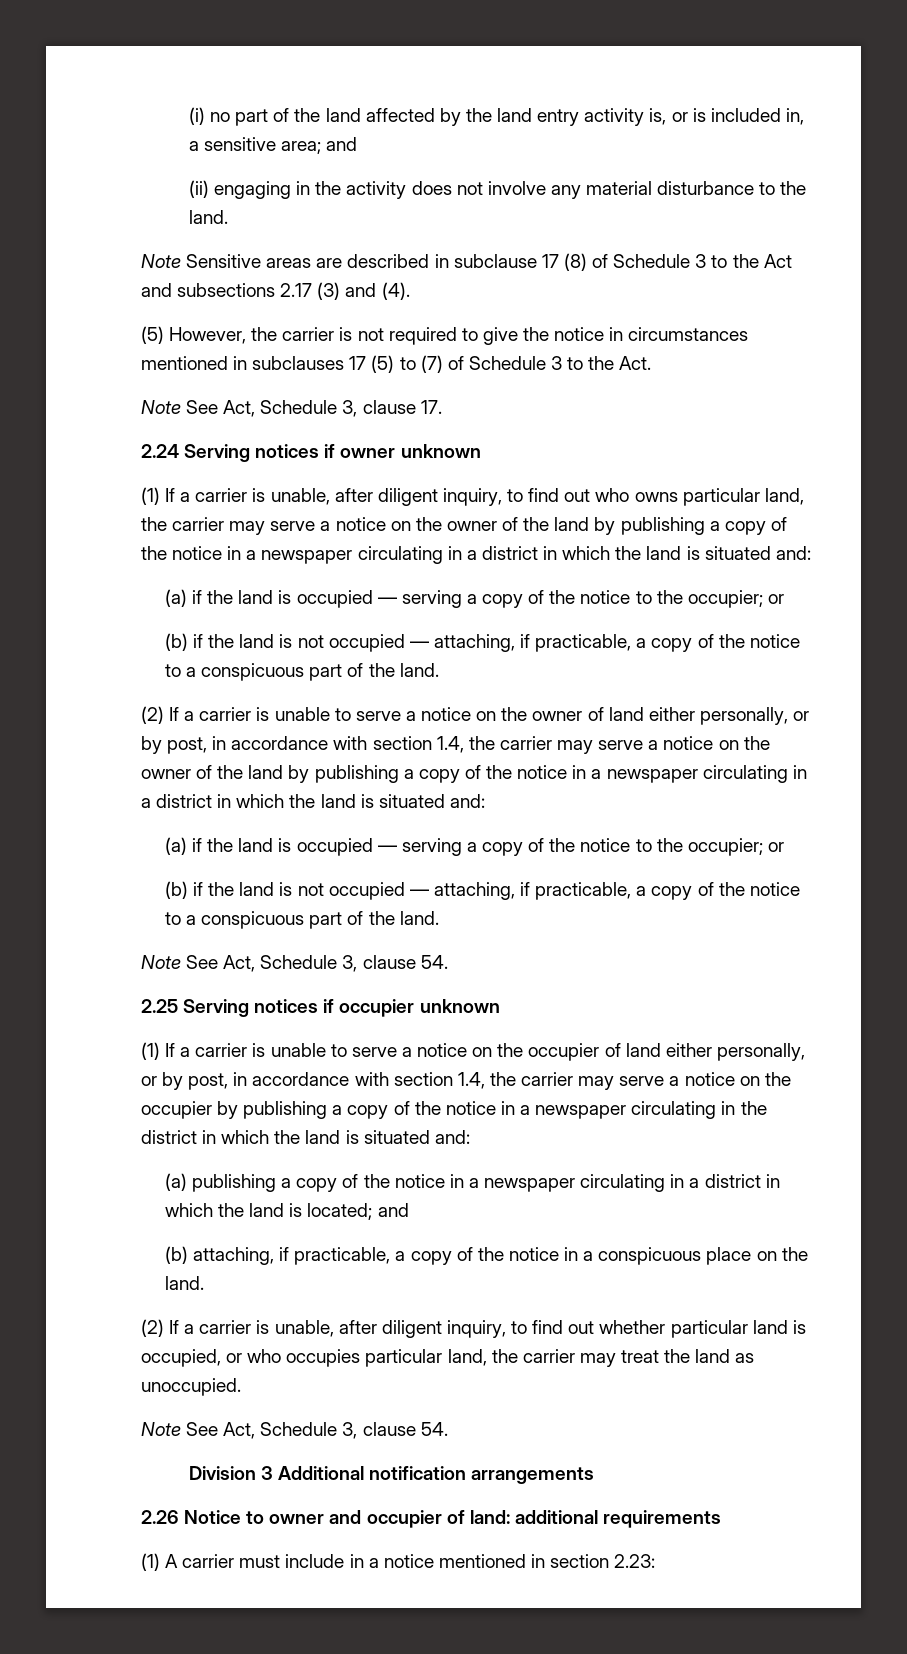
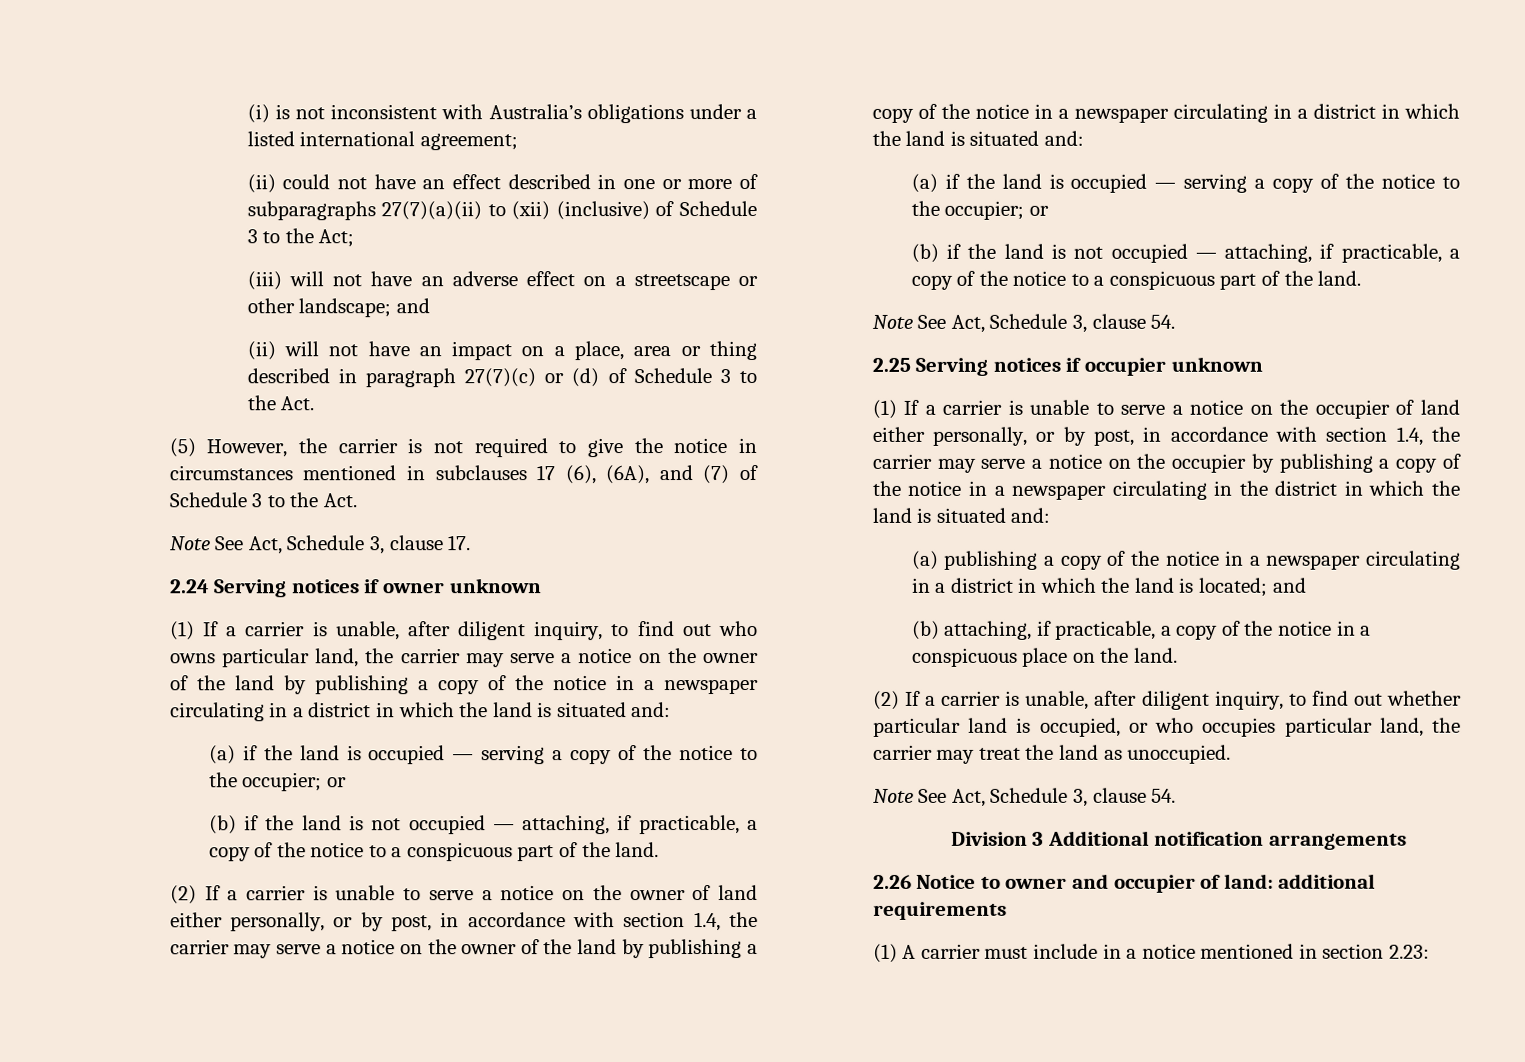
[209,108,804,126] [188,137,358,154] [188,180,807,199] [188,210,228,224] [140,253,792,271] [140,282,410,300] no part of the land affected by the land entry activity is, or is included in, a sensitive area; and // (ii) engaging in the activity does not involve any material disturbance to the land. // Note Sensitive areas are described in subclause 17 (8) of Schedule 3 to the Act and subsections 2.17 (3) and (4). -> [274,104,758,124] [246,131,518,151] [246,174,758,194] [246,201,757,221] [246,228,355,248] [246,271,759,291] [246,298,430,318] [246,341,757,361] [246,368,757,388] [246,395,315,411] is not inconsistent with Australia’s obligations under a listed international agreement; // (ii) could not have an effect described in one or more of subparagraphs 27(7)(a)(ii) to (xii) (inclusive) of Schedule 3 to the Act; // (iii) will not have an adverse effect on a streetscape or other landscape; and // (ii) will not have an impact on a place, area or thing described in paragraph 27(7)(c) or (d) of Schedule 3 to the Act.
[371,355,416,373] (5) to -> [564,465,693,485] (6), (6A), and

